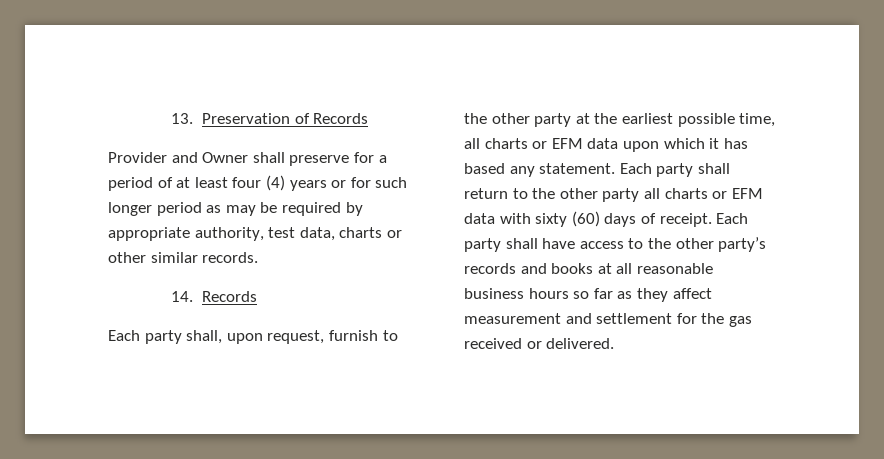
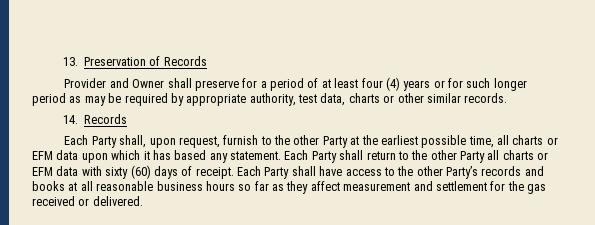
[144,330,182,344] party -> [91,136,117,148] Party
[534,113,572,127] party -> [322,136,348,148] Party
[656,163,694,177] party -> [311,151,337,163] Party
[602,188,640,202] party -> [460,151,485,163] Party
[464,238,501,252] party -> [264,167,290,179] Party
[718,237,767,252] party’s -> [446,166,478,179] Party’s

